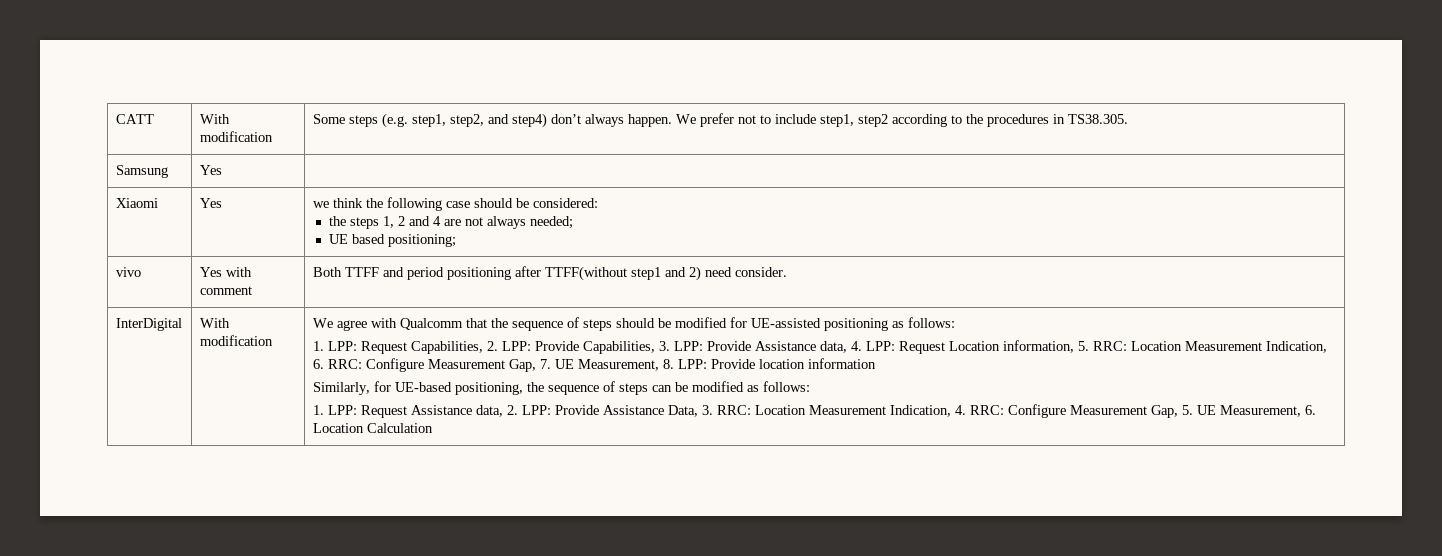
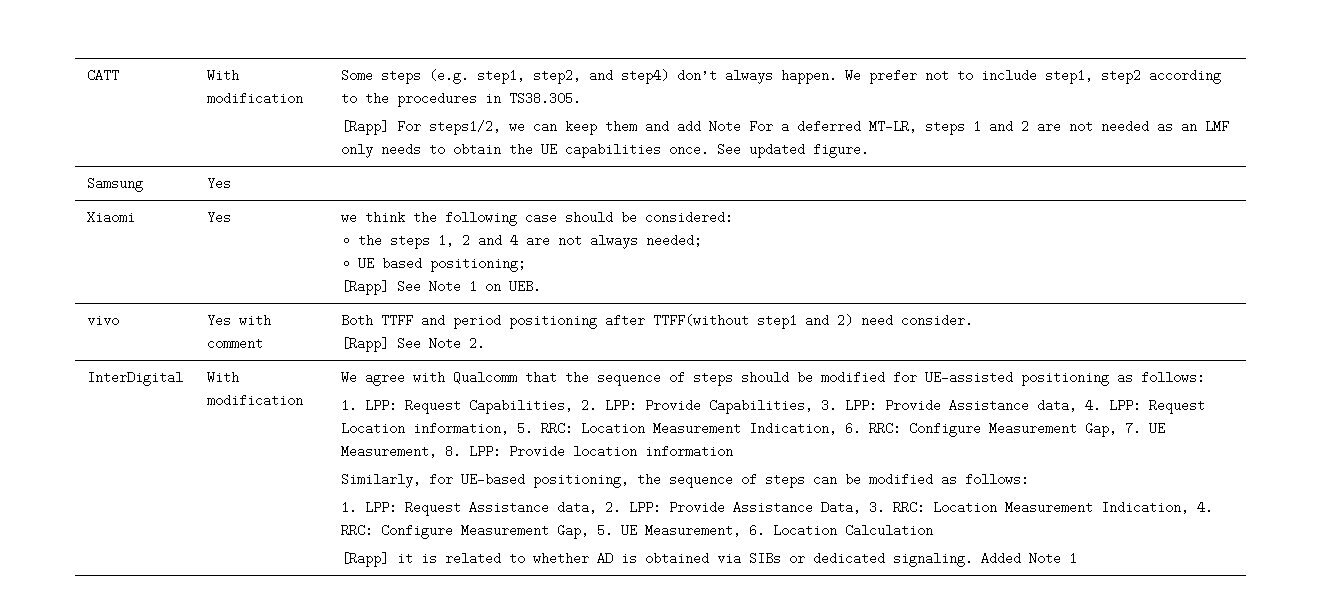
(1128, 119) none -> [340,120,1229,135] [340,143,869,158] // [Rapp] For steps1/2, we can keep them and add Note For a deferred MT-LR, steps 1 and 2 are not needed as an LMF only needs to obtain the UE capabilities once. See updated figure.
(456, 240) none -> [340,280,541,295] // [Rapp] See Note 1 on UEB.
(787, 272) none -> [340,337,485,352] // [Rapp] See Note 2.
(433, 428) none -> [340,552,1077,567] // [Rapp] it is related to whether AD is obtained via SIBs or dedicated signaling. Added Note 1

